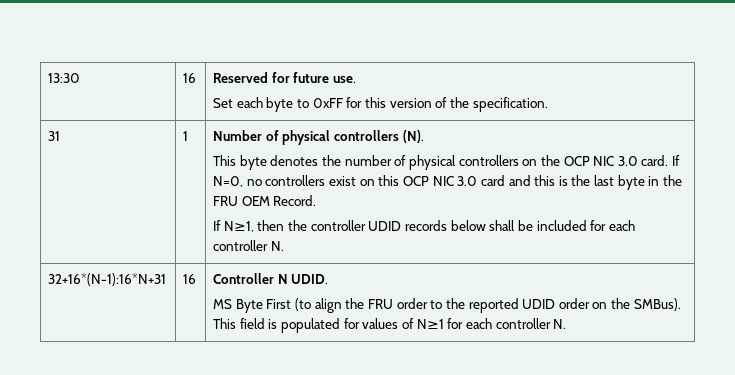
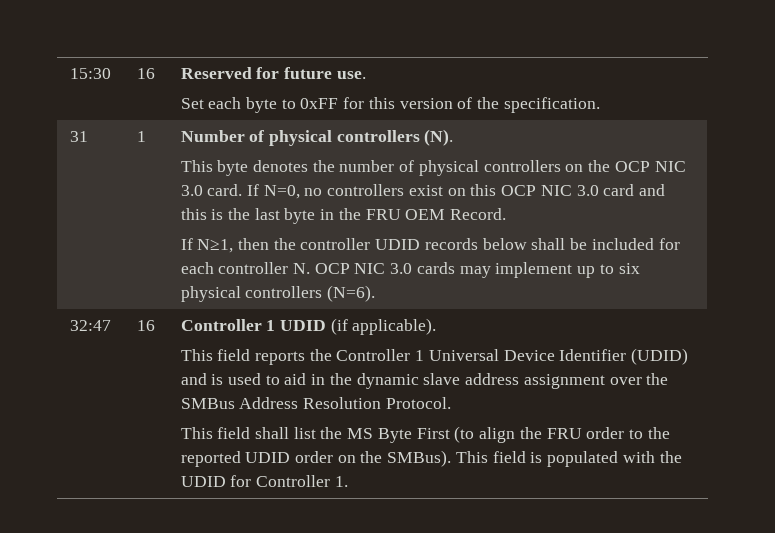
[48,73,81,83] 13:30 -> [69,68,111,79] 15:30
[48,273,167,286] [183,274,197,284] [213,273,329,284] // 32+16*(N-1):16*N+31 | 16 | Controller N UDID. // -> [314,262,640,278] [180,285,376,302] [69,320,111,331] [136,320,155,331] [180,318,437,335] [180,348,689,365] [180,373,669,389] [180,397,451,409] [180,427,343,439] OCP NIC 3.0 cards may implement up to six physical controllers (N=6). // 32:47 | 16 | Controller 1 UDID (if applicable). // This field reports the Controller 1 Universal Device Identifier (UDID) and is used to aid in the dynamic slave address assignment over the SMBus Address Resolution Protocol. // This field shall list the
[343,318,567,329] for values of N≥1 for each controller N. -> [622,451,682,463] [180,475,348,487] with the UDID for Controller 1.

